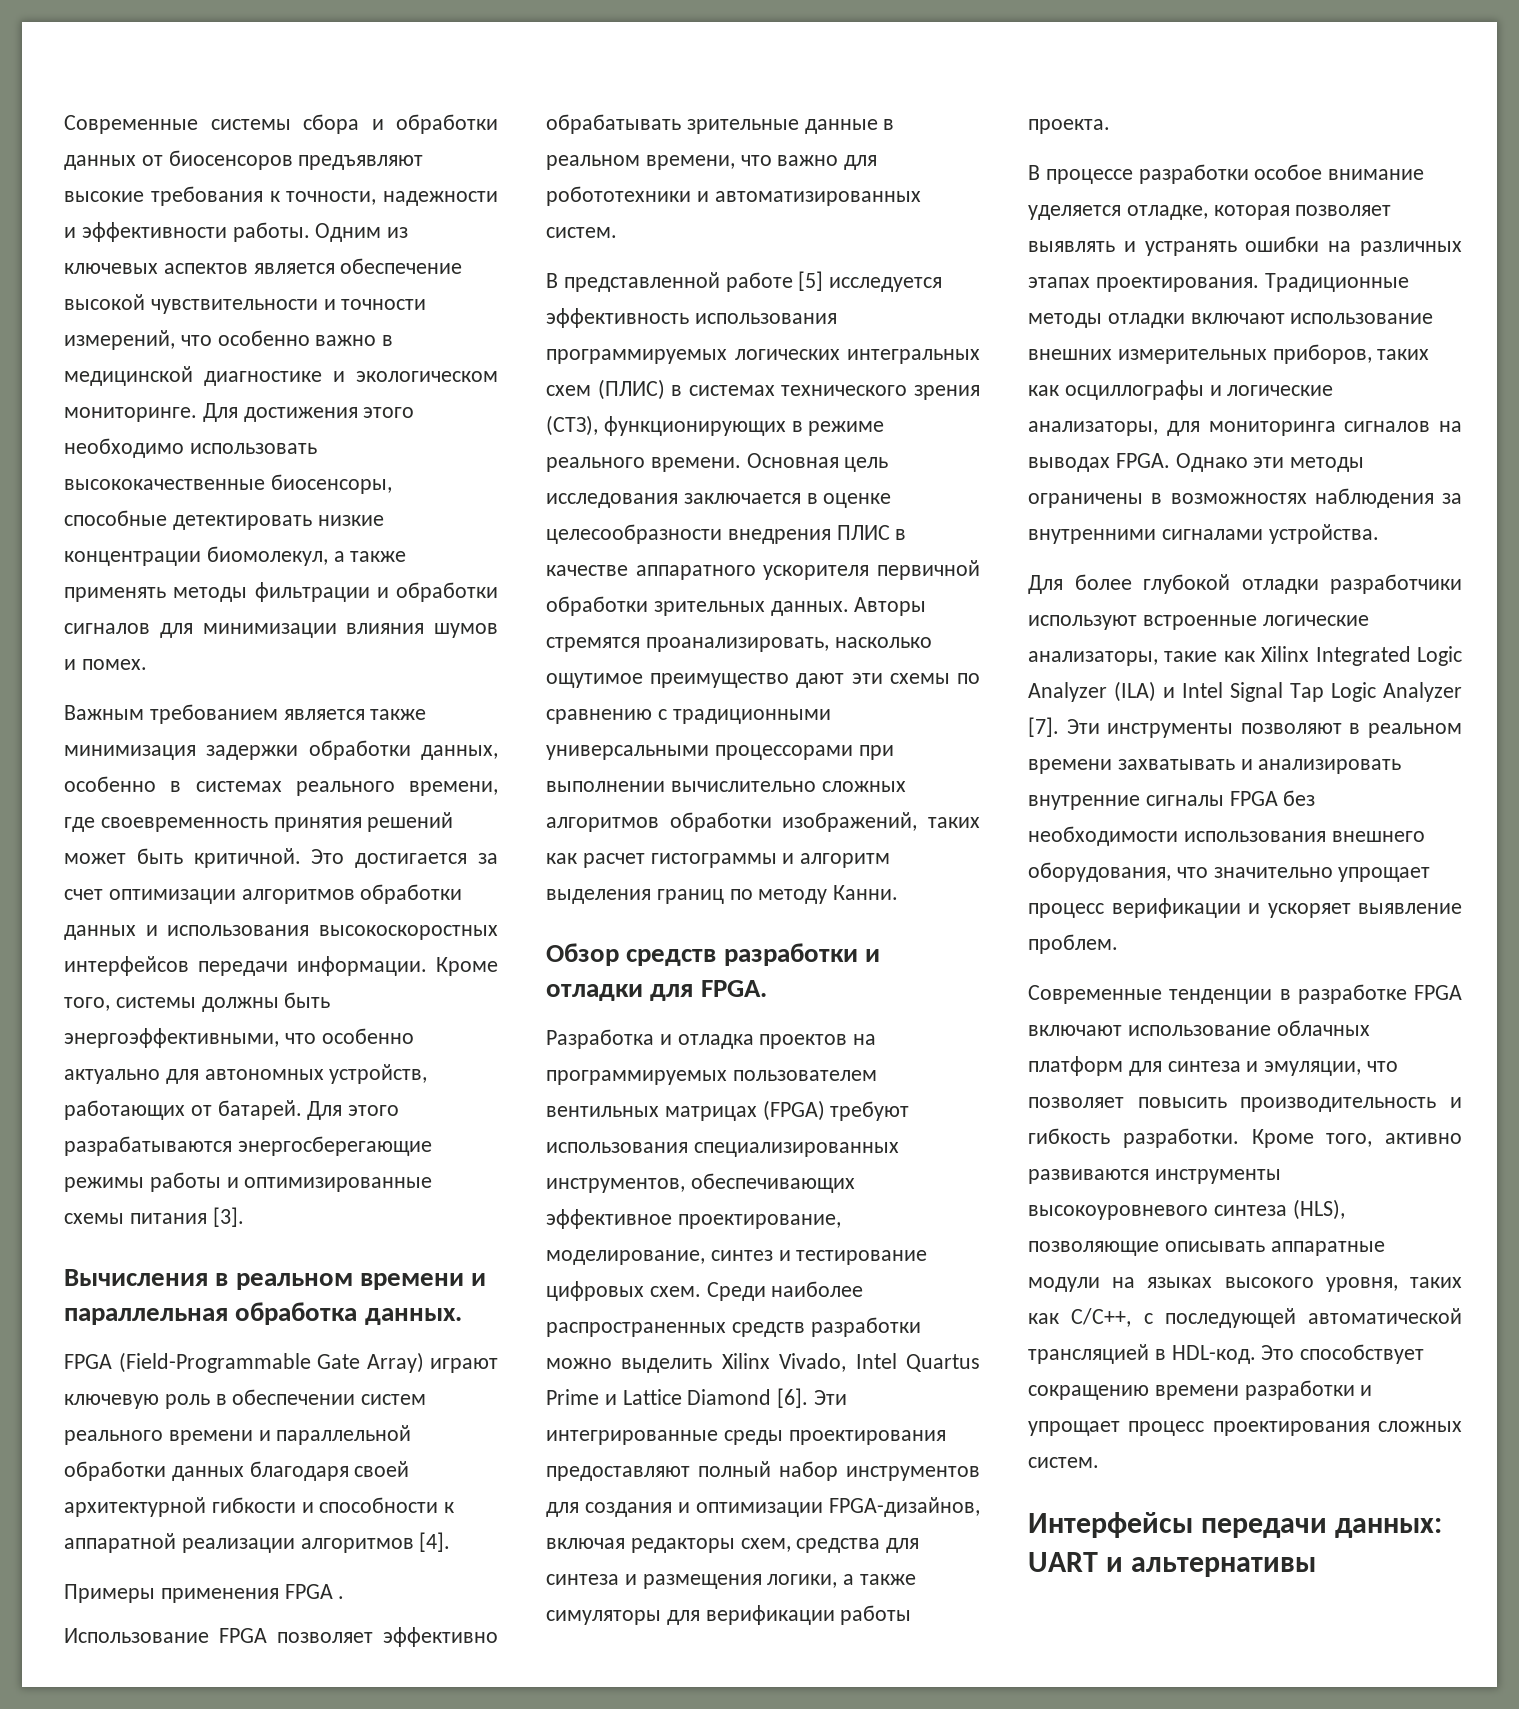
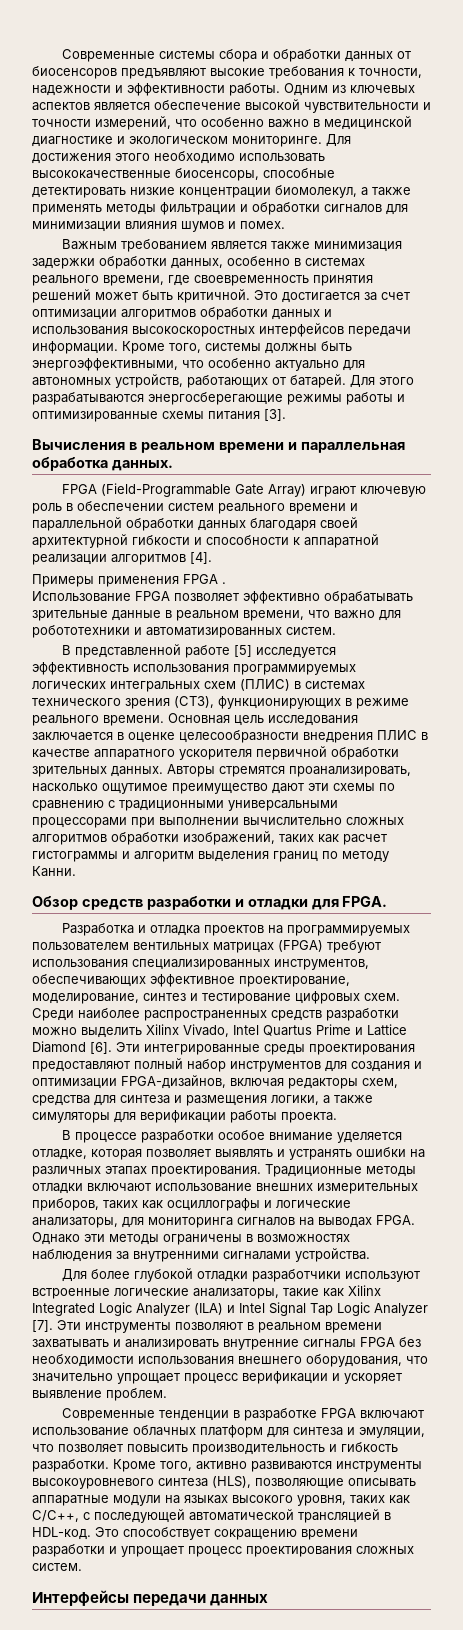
[1335,1518,1443,1538] [1028,1552,1317,1577] данных: UART и альтернативы -> [210,1594,269,1606] данных

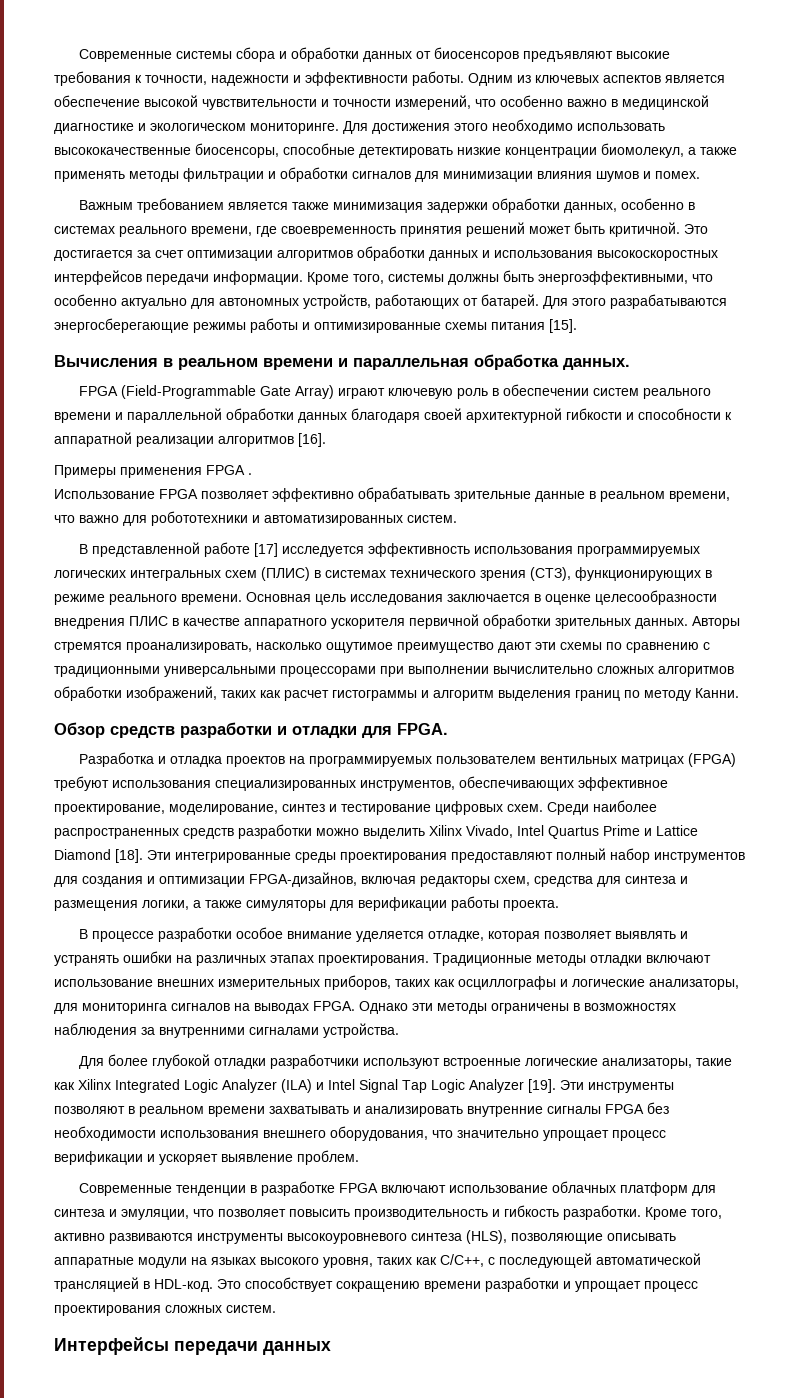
[264,409,286,421] [3]. -> [549,319,577,333] [15].
[190,552,212,564] [4]. -> [298,433,326,447] [16].
[233,645,252,657] [5] -> [253,543,278,557] [17]
[90,1042,112,1054] [6]. -> [115,849,143,863] [18].
[32,1320,53,1332] [7]. -> [528,1079,556,1093] [19].

